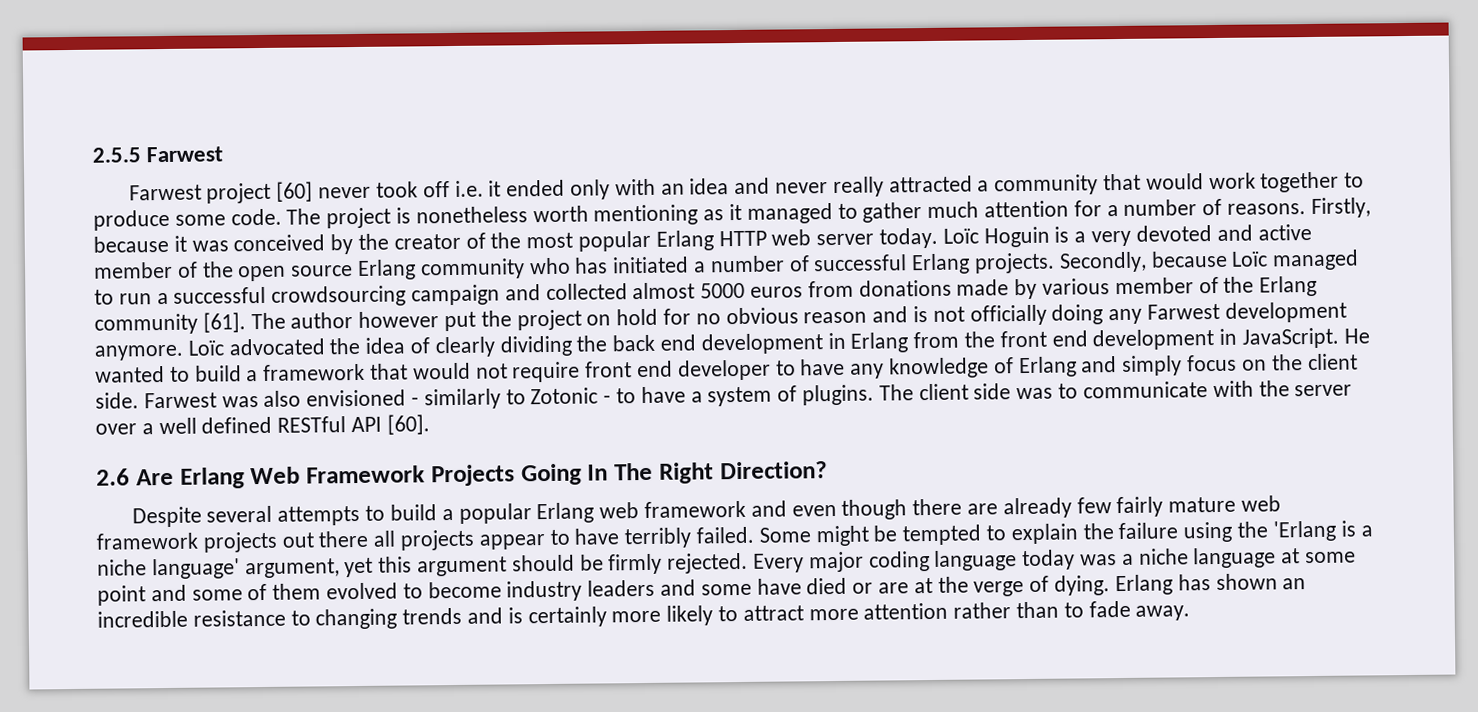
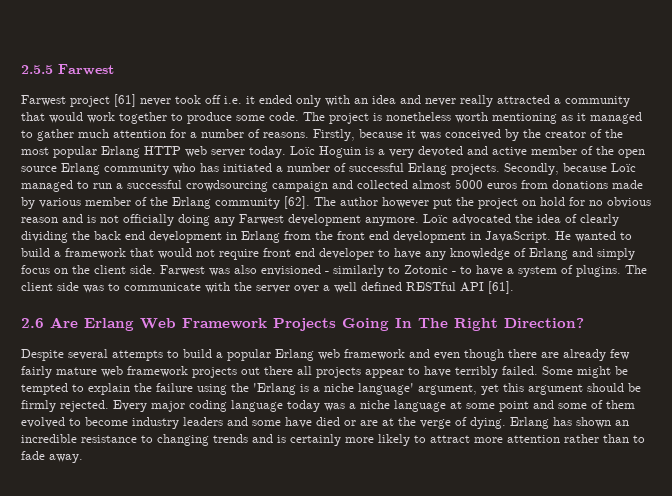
[276,181,314,202] [60] -> [114,94,136,107] [61]
[202,312,246,333] [61]. -> [284,196,310,209] [62].
[386,414,430,435] [60]. -> [488,281,514,294] [61].

